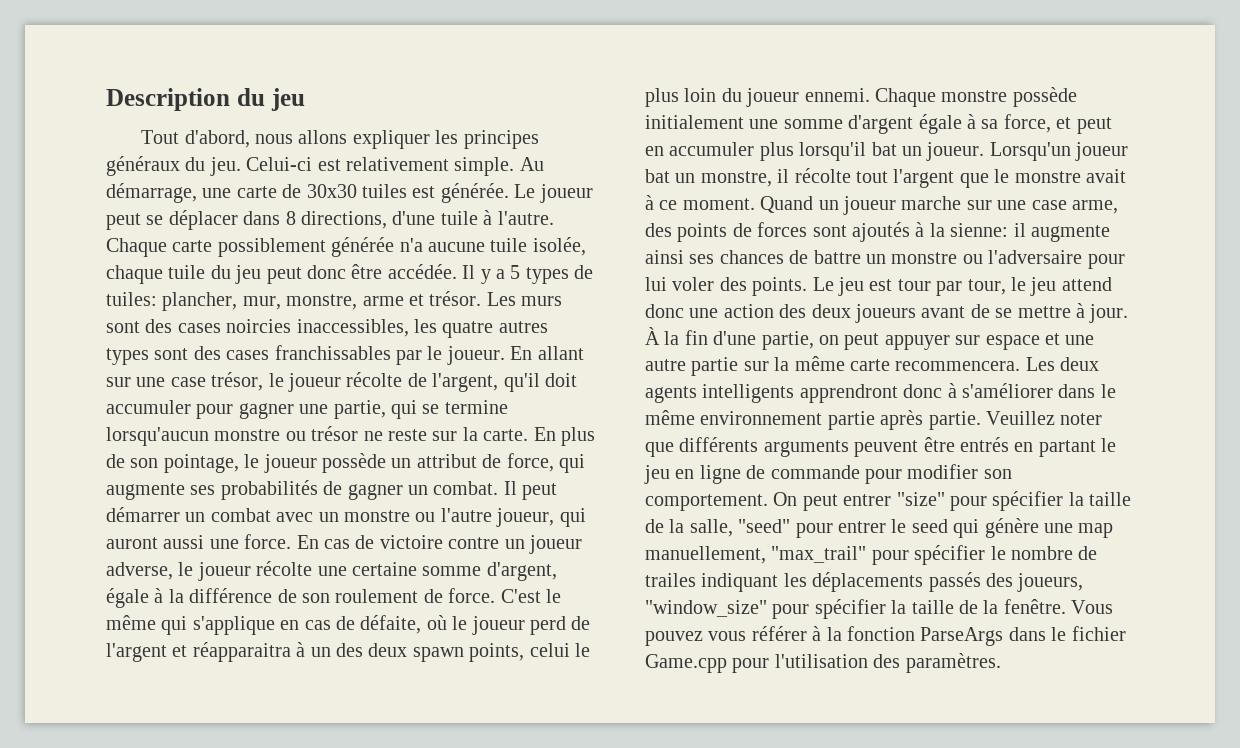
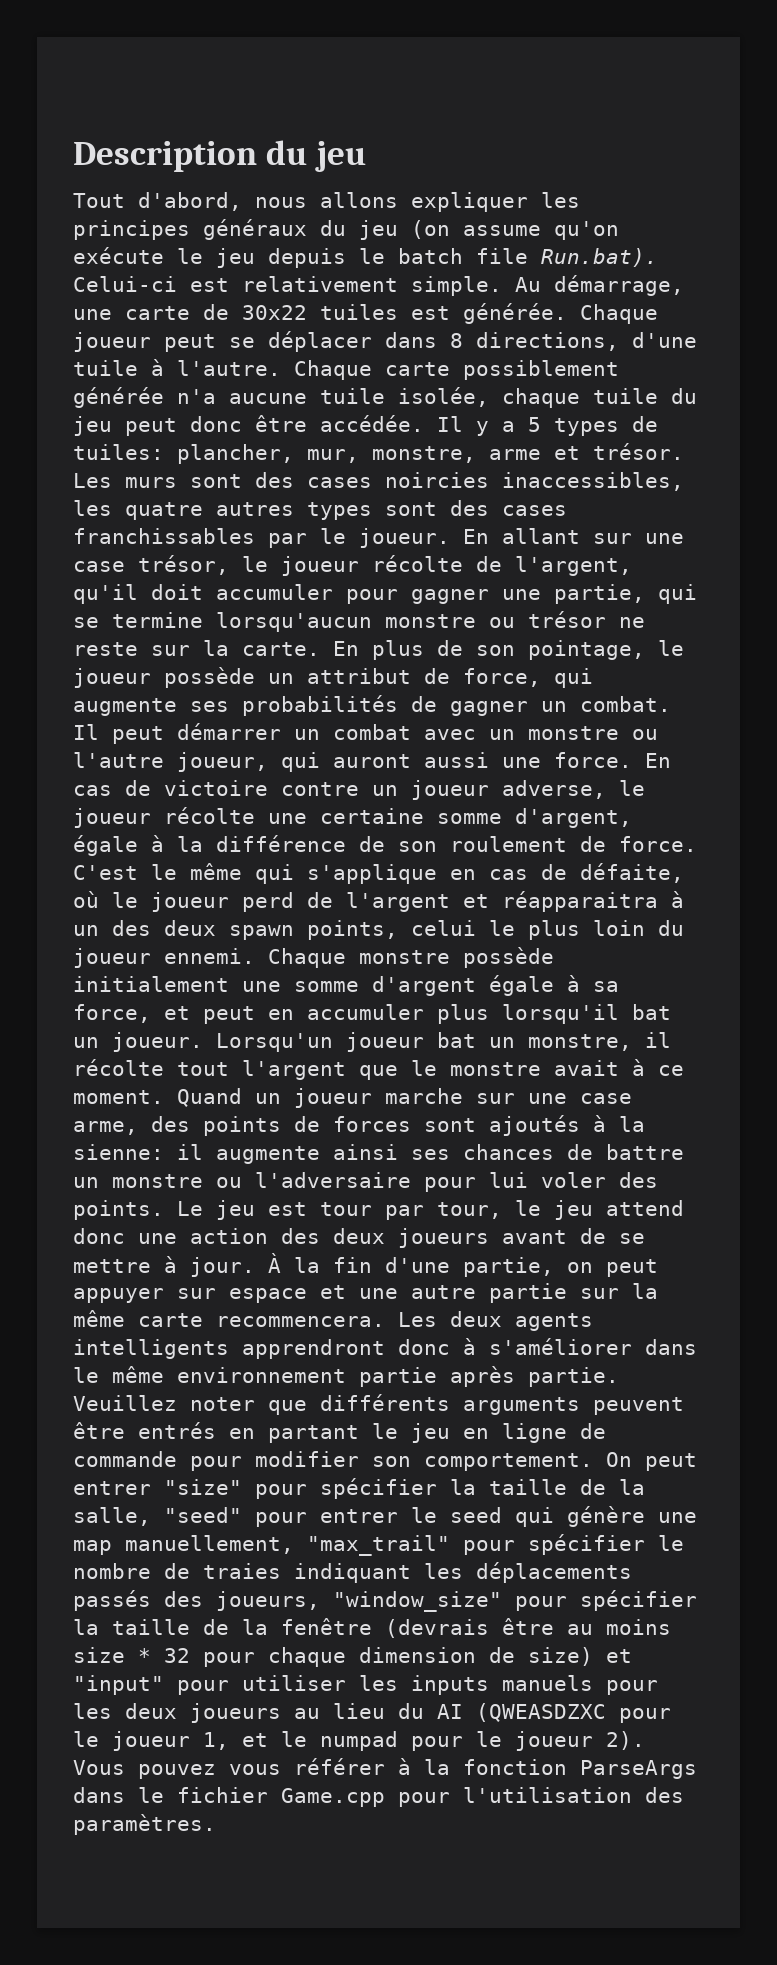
[209,157,241,176] jeu. -> [359,220,619,240] [73,247,658,268] jeu (on assume qu'on exécute le jeu depuis le batch file Run.bat).
[306,184,357,198] 30x30 -> [242,305,307,320] 30x22
[514,184,536,198] Le -> [580,304,658,324] Chaque
[645,573,696,587] trailes -> [203,1563,281,1579] traies
[1003,599,1066,614] fenêtre. -> [281,1618,671,1638] [73,1647,632,1667] [73,1675,658,1695] [73,1703,671,1723] [73,1731,645,1751] fenêtre (devrais être au moins size * 32 pour chaque dimension de size) et "input" pour utiliser les inputs manuels pour les deux joueurs au lieu du AI (QWEASDZXC pour le joueur 1, et le numpad pour le joueur 2).

